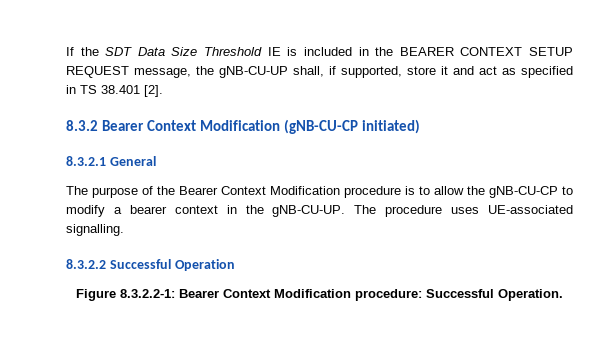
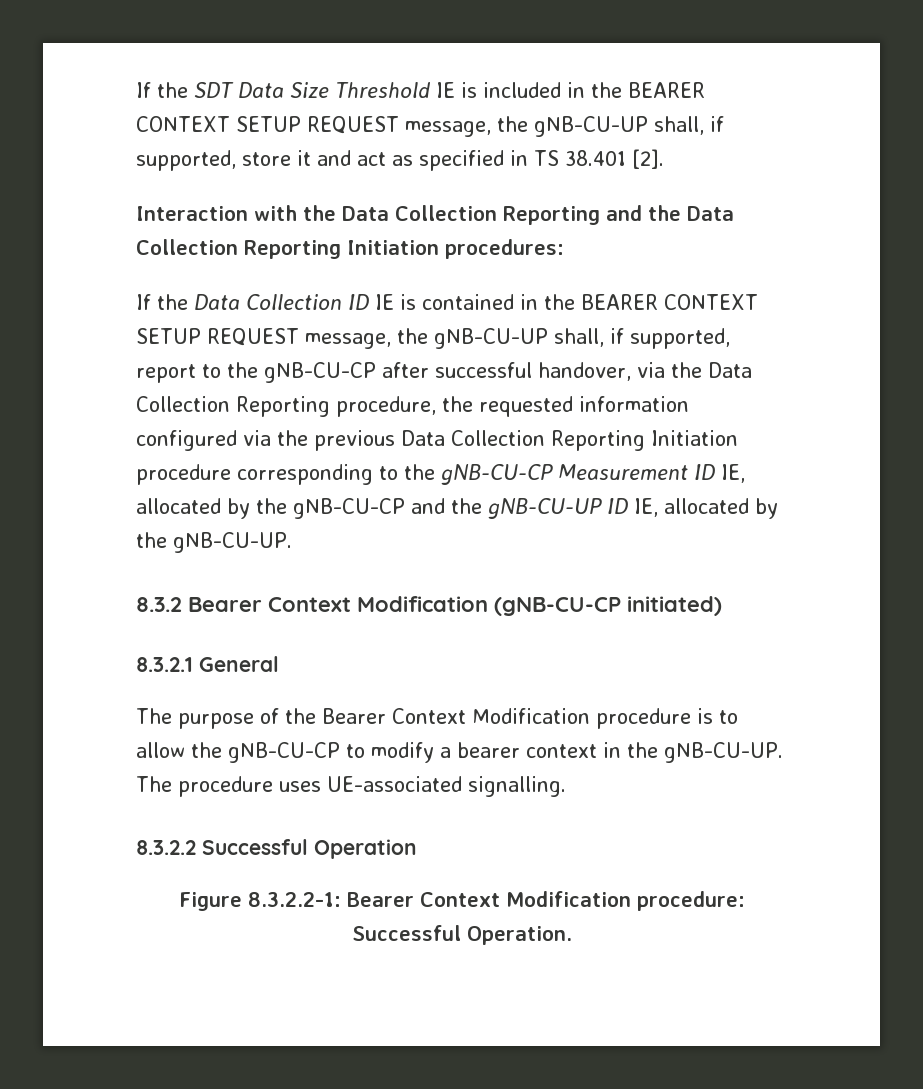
(163, 91) none -> [136,205,734,225] [136,239,564,259] [136,294,758,310] [136,328,730,349] [136,362,752,383] [136,396,689,417] [136,430,738,451] [136,464,745,485] [136,498,778,519] [136,532,292,553] // Interaction with the Data Collection Reporting and the Data Collection Reporting Initiation procedures: // If the Data Collection ID IE is contained in the BEARER CONTEXT SETUP REQUEST message, the gNB-CU-UP shall, if supported, report to the gNB-CU-CP after successful handover, via the Data Collection Reporting procedure, the requested information configured via the previous Data Collection Reporting Initiation procedure corresponding to the gNB-CU-CP Measurement ID IE, allocated by the gNB-CU-CP and the gNB-CU-UP ID IE, allocated by the gNB-CU-UP.

